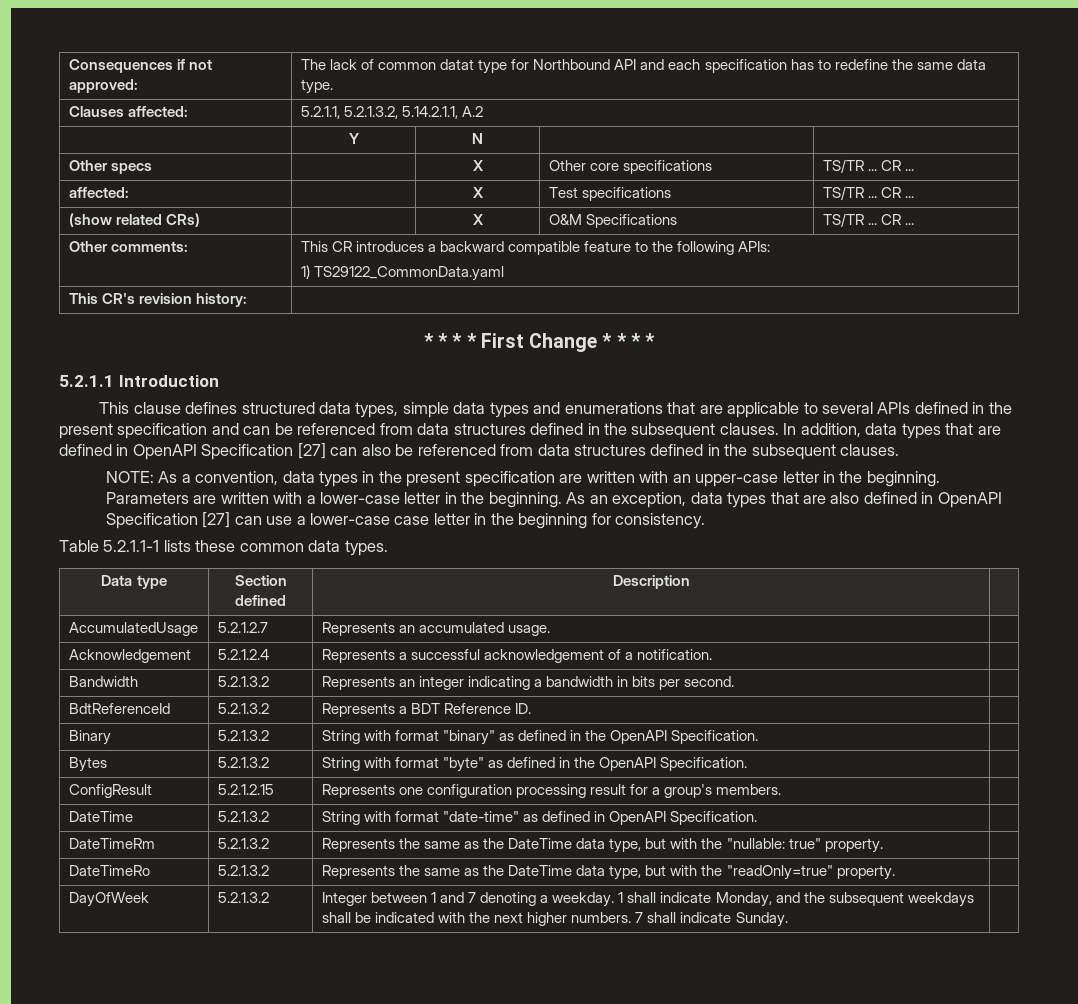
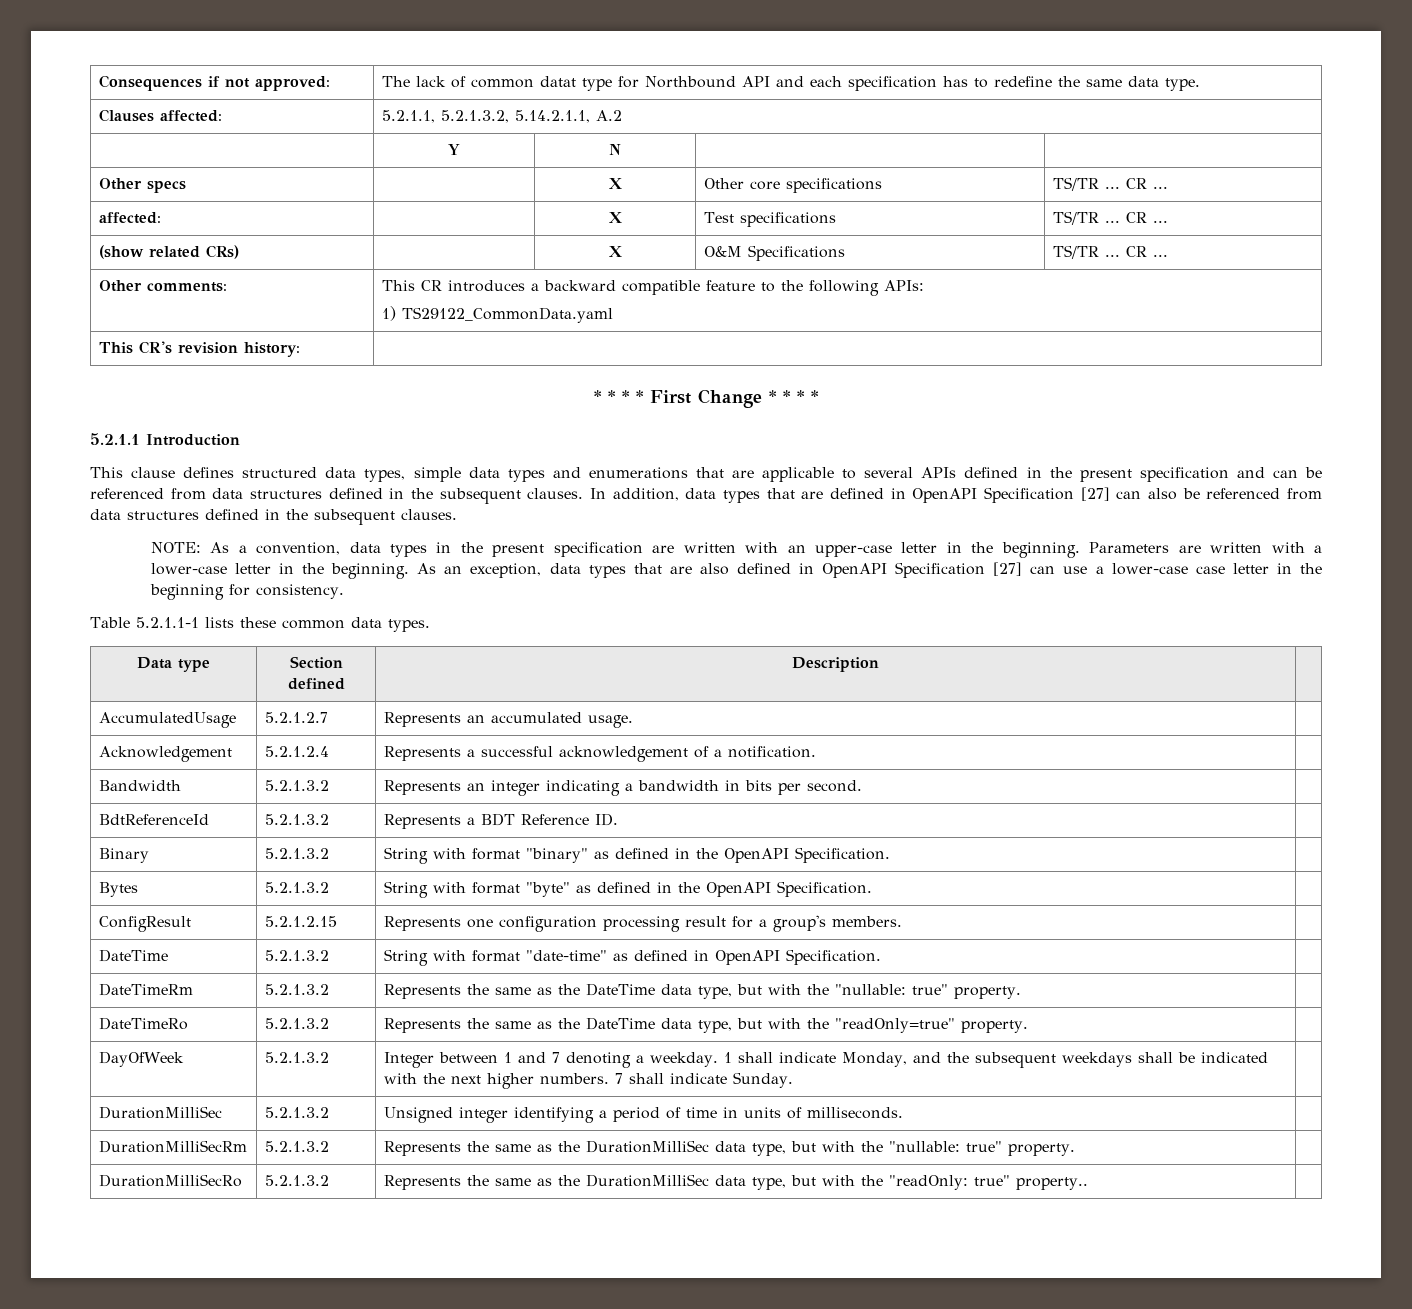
(788, 919) none -> [98,1106,222,1119] [264,1107,329,1118] [383,1107,903,1123] [98,1140,247,1153] [264,1141,329,1152] [383,1140,1075,1156] [98,1174,242,1187] [264,1175,329,1186] [383,1174,1088,1190] // DurationMilliSec | 5.2.1.3.2 | Unsigned integer identifying a period of time in units of milliseconds. | // DurationMilliSecRm | 5.2.1.3.2 | Represents the same as the DurationMilliSec data type, but with the "nullable: true" property. | // DurationMilliSecRo | 5.2.1.3.2 | Represents the same as the DurationMilliSec data type, but with the "readOnly: true" property.. |

